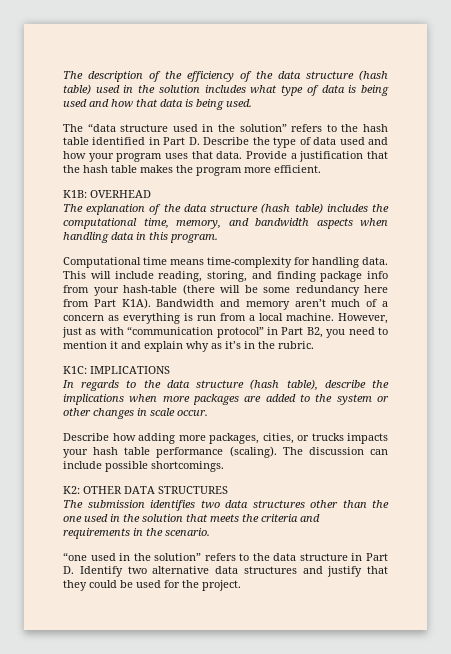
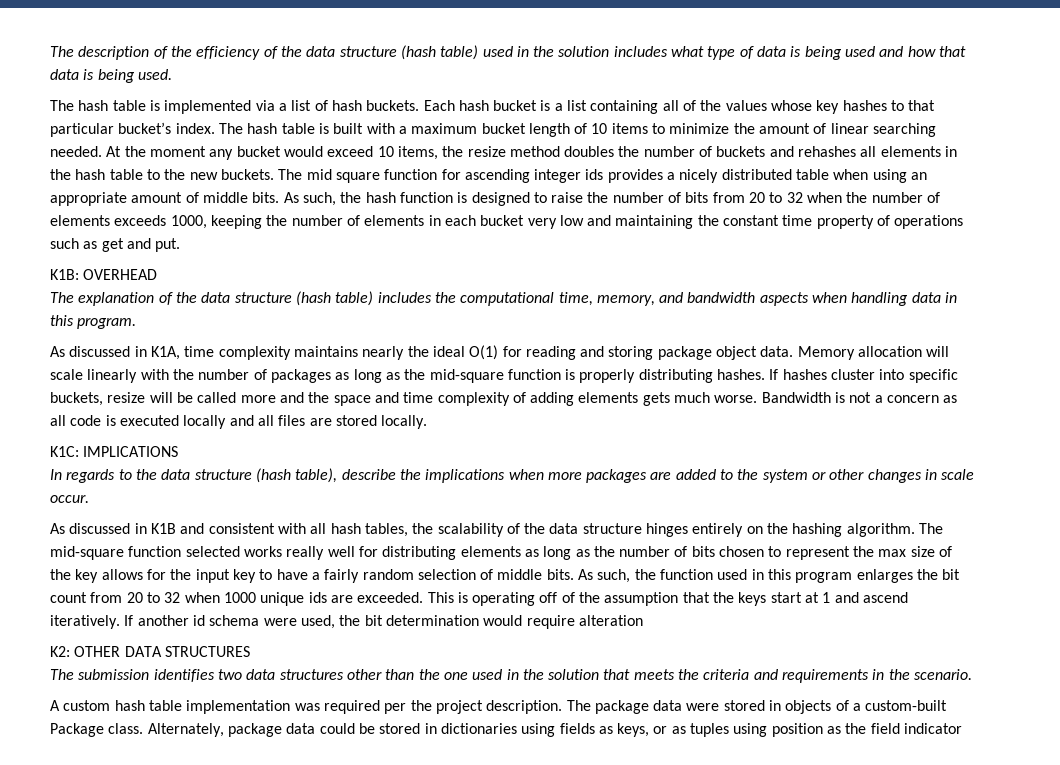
[87,123,389,132] [63,137,388,148] [63,151,388,162] [63,165,321,176] “data structure used in the solution” refers to the hash table identified in Part D. Describe the type of data used and how your program uses that data. Provide a justification that the hash table makes the program more efficient. -> [78,100,936,114] [50,122,937,137] [50,146,958,160] [50,169,928,183] [50,192,941,206] [50,215,964,229] [50,238,181,252] hash table is implemented via a list of hash buckets. Each hash bucket is a list containing all of the values whose key hashes to that particular bucket’s index. The hash table is built with a maximum bucket length of 10 items to minimize the amount of linear searching needed. At the moment any bucket would exceed 10 items, the resize method doubles the number of buckets and rehashes all elements in the hash table to the new buckets. The mid square function for ascending integer ids provides a nicely distributed table when using an appropriate amount of middle bits. As such, the hash function is designed to raise the number of bits from 20 to 32 when the number of elements exceeds 1000, keeping the number of elements in each bucket very low and maintaining the constant time property of operations such as get and put.
[63,257,388,268] [63,271,388,282] [63,284,388,296] [63,298,388,310] [63,313,388,324] [62,326,388,338] [63,341,314,352] Computational time means time-complexity for handling data. This will include reading, storing, and finding package info from your hash-table (there will be some redundancy here from Part K1A). Bandwidth and memory aren’t much of a concern as everything is run from a local machine. However, just as with “communication protocol” in Part B2, you need to mention it and explain why as it’s in the rubric. -> [50,345,950,360] [50,369,958,383] [50,392,958,406] [50,415,428,429] As discussed in K1A, time complexity maintains nearly the ideal O(1) for reading and storing package object data. Memory allocation will scale linearly with the number of packages as long as the mid-square function is properly distributing hashes. If hashes cluster into specific buckets, resize will be called more and the space and time complexity of adding elements gets much worse. Bandwidth is not a concern as all code is executed locally and all files are stored locally.
[63,433,388,444] [63,446,388,458] [63,461,224,472] Describe how adding more packages, cities, or trucks impacts your hash table performance (scaling). The discussion can include possible shortcomings. -> [50,523,944,537] [50,546,953,560] [50,569,961,583] [50,592,909,606] [50,615,643,629] As discussed in K1B and consistent with all hash tables, the scalability of the data structure hinges entirely on the hashing algorithm. The mid-square function selected works really well for distributing elements as long as the number of bits chosen to represent the max size of the key allows for the input key to have a fairly random selection of middle bits. As such, the function used in this program enlarges the bit count from 20 to 32 when 1000 unique ids are exceeded. This is operating off of the assumption that the keys start at 1 and ascend iteratively. If another id schema were used, the bit determination would require alteration
[63,552,388,561] [63,566,388,577] [63,580,241,591] “one used in the solution” refers to the data structure in Part D. Identify two alternative data structures and justify that they could be used for the project. -> [50,700,948,714] [50,723,963,737] A custom hash table implementation was required per the project description. The package data were stored in objects of a custom-built Package class. Alternately, package data could be stored in dictionaries using fields as keys, or as tuples using position as the field indicator

